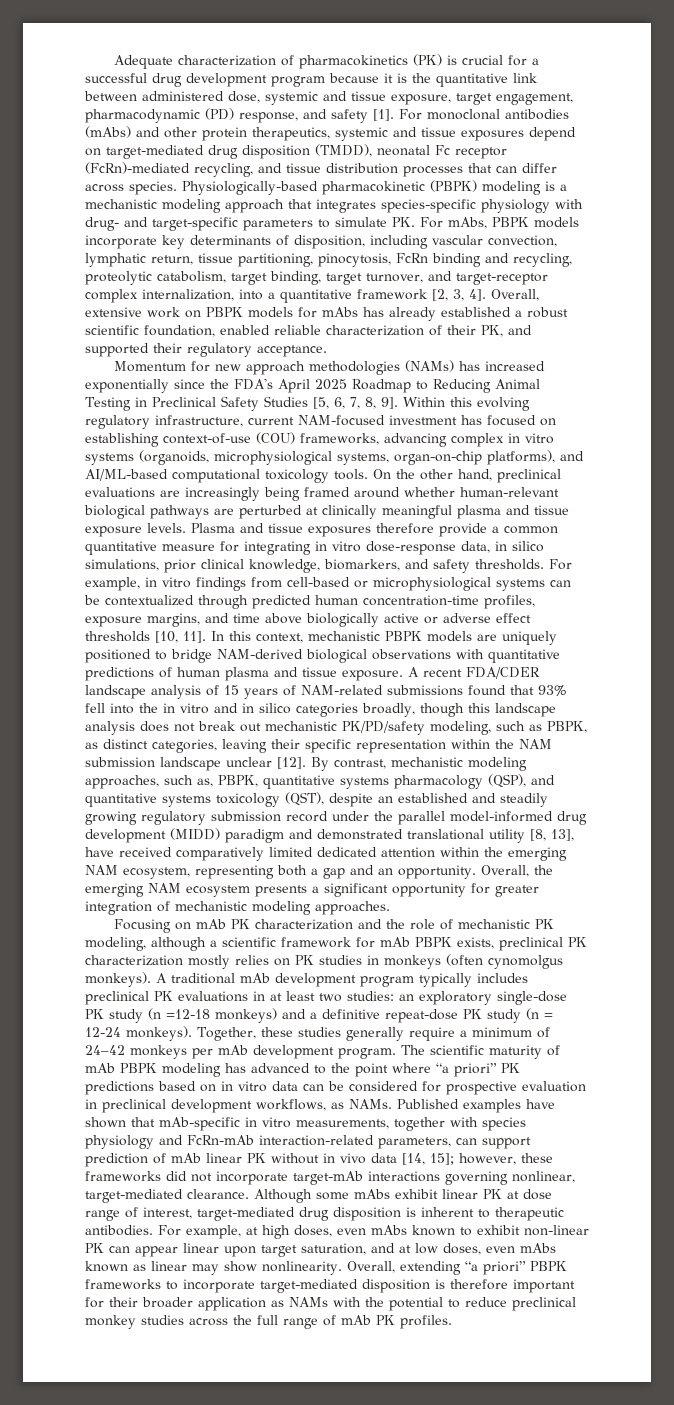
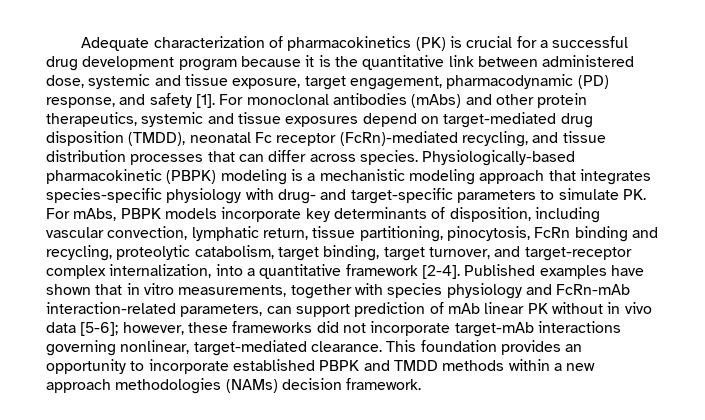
[432,289,539,301] [85,307,568,321] [85,325,532,337] [85,343,327,357] [114,360,546,375] [85,378,540,393] [85,396,530,411] [85,415,556,429] [85,432,554,447] [85,450,584,465] [85,469,561,483] [85,487,559,501] [84,505,569,519] [85,523,558,537] [85,541,544,555] [85,559,572,573] [85,577,571,591] [84,595,535,609] [85,613,531,627] [85,631,557,645] [85,649,560,663] [85,667,540,681] [85,685,567,699] [85,703,556,717] [85,721,587,735] [85,739,552,753] [85,757,527,771] [85,774,555,789] [85,792,548,807] [85,811,587,825] [85,828,574,843] [85,847,567,861] [85,865,553,879] [85,883,539,897] [85,901,390,915] [114,919,555,933] [85,937,587,951] [85,954,563,969] [85,972,528,987] [85,991,567,1005] [85,1008,553,1023] [85,1026,550,1041] [85,1045,560,1059] [85,1063,520,1077] [85,1081,586,1095] [85,1099,392,1113] [2, 3, 4]. Overall, extensive work on PBPK models for mAbs has already established a robust scientific foundation, enabled reliable characterization of their PK, and supported their regulatory acceptance. // Momentum for new approach methodologies (NAMs) has increased exponentially since the FDA's April 2025 Roadmap to Reducing Animal Testing in Preclinical Safety Studies [5, 6, 7, 8, 9]. Within this evolving regulatory infrastructure, current NAM-focused investment has focused on establishing context-of-use (COU) frameworks, advancing complex in vitro systems (organoids, microphysiological systems, organ-on-chip platforms), and AI/ML-based computational toxicology tools. On the other hand, preclinical evaluations are increasingly being framed around whether human-relevant biological pathways are perturbed at clinically meaningful plasma and tissue exposure levels. Plasma and tissue exposures therefore provide a common quantitative measure for integrating in vitro dose-response data, in silico simulations, prior clinical knowledge, biomarkers, and safety thresholds. For example, in vitro findings from cell-based or microphysiological systems can be contextualized through predicted human concentration-time profiles, exposure margins, and time above biologically active or adverse effect thresholds [10, 11]. In this context, mechanistic PBPK models are uniquely positioned to bridge NAM-derived biological observations with quantitative predictions of human plasma and tissue exposure. A recent FDA/CDER landscape analysis of 15 years of NAM-related submissions found that 93% fell into the in vitro and in silico categories broadly, though this landscape analysis does not break out mechanistic PK/PD/safety modeling, such as PBPK, as distinct categories, leaving their specific representation within the NAM submission landscape unclear [12]. By contrast, mechanistic modeling approaches, such as, PBPK, quantitative systems pharmacology (QSP), and quantitative systems toxicology (QST), despite an established and steadily growing regulatory submission record under the parallel model-informed drug development (MIDD) paradigm and demonstrated translational utility [8, 13], have received comparatively limited dedicated attention within the emerging NAM ecosystem, representing both a gap and an opportunity. Overall, the emerging NAM ecosystem presents a significant opportunity for greater integration of mechanistic modeling approaches. // Focusing on mAb PK characterization and the role of mechanistic PK modeling, although a scientific framework for mAb PBPK exists, preclinical PK characterization mostly relies on PK studies in monkeys (often cynomolgus monkeys). A traditional mAb development program typically includes preclinical PK evaluations in at least two studies: an exploratory single-dose PK study (n =12-18 monkeys) and a definitive repeat-dose PK study (n = 12-24 monkeys). Together, these studies generally require a minimum of 24–42 monkeys per mAb development program. The scientific maturity of mAb PBPK modeling has advanced to the point where “a priori” PK predictions based on in vitro data can be considered for prospective evaluation in preclinical development workflows, as NAMs. -> [421,265,460,279] [2-4].
[159,1117,240,1131] mAb-specific -> (123, 289) none
[402,1153,454,1165] [14, 15]; -> [80,322,119,336] [5-6];
[254,1189,552,1203] [85,1207,564,1221] [85,1225,589,1239] [85,1243,556,1257] [85,1261,567,1275] [85,1279,575,1293] [85,1297,576,1311] [85,1315,452,1329] Although some mAbs exhibit linear PK at dose range of interest, target-mediated drug disposition is inherent to therapeutic antibodies. For example, at high doses, even mAbs known to exhibit non-linear PK can appear linear upon target saturation, and at low doses, even mAbs known as linear may show nonlinearity. Overall, extending “a priori” PBPK frameworks to incorporate target-mediated disposition is therefore important for their broader application as NAMs with the potential to reduce preclinical monkey studies across the full range of mAb PK profiles. -> [386,340,583,355] [46,359,596,374] [46,378,422,394] This foundation provides an opportunity to incorporate established PBPK and TMDD methods within a new approach methodologies (NAMs) decision framework.

